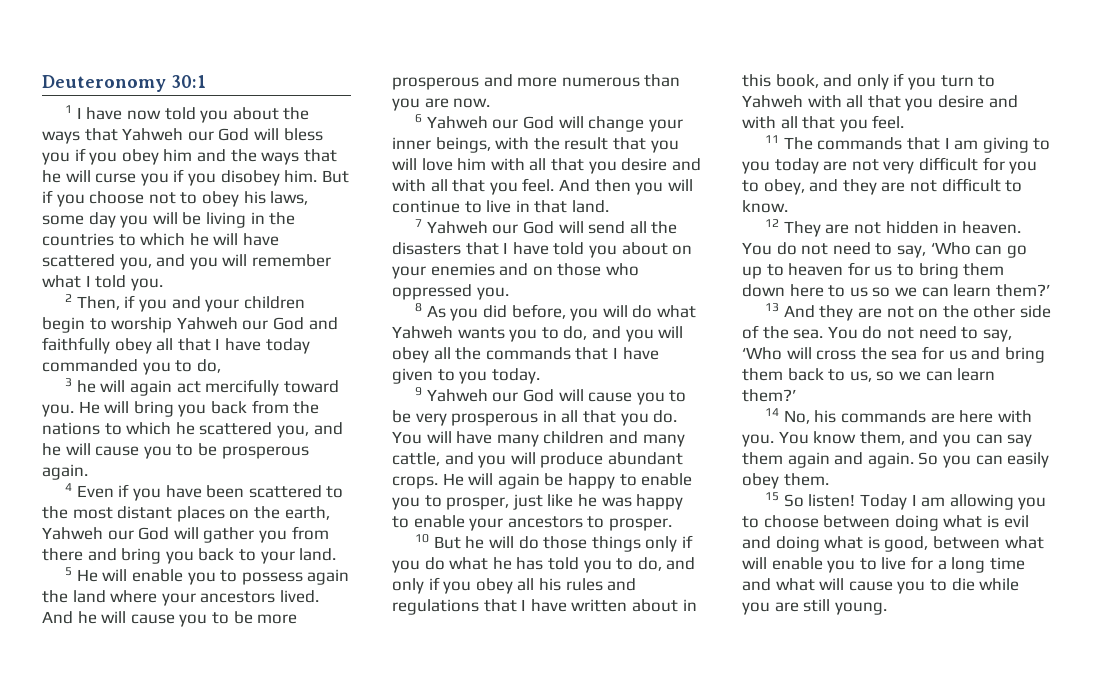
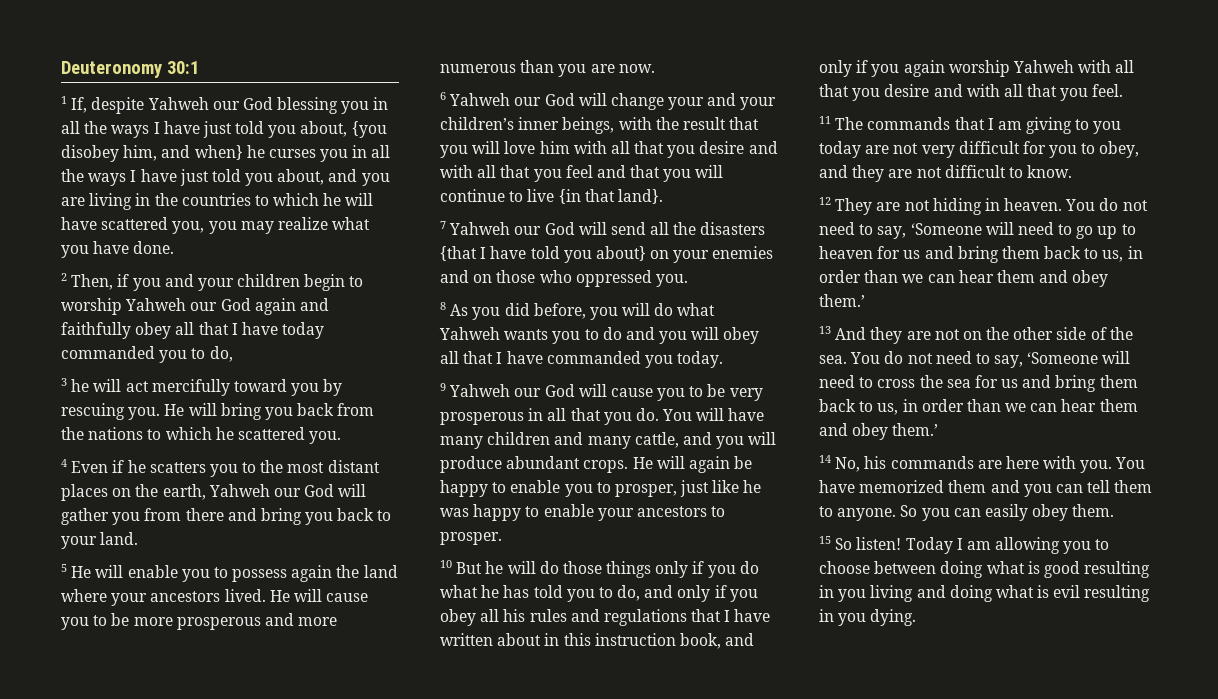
[76,107,310,123] [42,128,323,144] [42,148,337,165] [42,169,349,186] [42,190,309,207] [42,212,202,228] I have now told you about the ways that Yahweh our God will bless you if you obey him and the ways that he will curse you if you disobey him. But if you choose not to obey his laws, some day you will be -> [71,97,389,114] [61,121,387,138] [61,145,391,162] [61,169,390,186] [61,197,85,206] If, despite Yahweh our God blessing you in all the ways I have just told you about, {you disobey him, and when} he curses you in all the ways I have just told you about, and you are
[156,254,331,270] [42,275,163,291] and you will remember what I told you. -> [208,217,371,234] [61,241,175,258] you may realize what you have done.
(304, 323) none -> [254,298,296,315] again
[129,380,172,396] again -> (122, 385) none
(339, 386) none -> [291,379,343,396] [61,403,125,420] you by rescuing
[276,422,343,438] [42,443,309,459] [42,464,88,480] you, and he will cause you to be prosperous again. -> [309,431,342,444] you.
[132,485,322,501] you have been scattered -> [127,460,238,477] he scatters you
[42,611,97,624] And he -> [269,590,290,602] He
(683, 125) none -> [707,93,777,110] [440,117,514,130] and your children’s
[522,178,631,192] feel. And then -> [565,165,661,178] feel and that
[515,200,609,213] in that land. -> [558,189,663,204] {in that land}.
[465,242,499,255] that -> [440,246,477,261] {that
[621,242,668,255] about -> [595,246,646,261] about}
[563,326,588,340] do, -> [602,327,622,340] do
[455,347,659,360] [392,368,455,384] the commands that I have given to -> [463,351,641,364] that I have commanded
(771, 80) none -> [594,633,676,646] instruction
[940,75,996,87] turn to -> [903,60,1010,77] again worship
[885,221,939,234] hidden -> [932,198,982,215] hiding
[930,242,1003,255] ‘Who can -> [910,222,1073,235] ‘Someone will need to
[896,263,1005,279] [742,284,1050,297] to bring them down here to us so we can learn them?’ -> [924,246,1143,263] [819,270,1109,287] [819,294,865,307] and bring them back to us, in order than we can hear them and obey them.’
[742,347,812,360] ‘Who will -> [1027,351,1131,364] [819,375,874,388] ‘Someone will need to
[876,368,996,381] [742,389,796,402] so we can learn them?’ -> [902,399,1138,412] [819,423,939,440] in order than we can hear them and obey them.’
[813,431,1033,447] [742,452,914,468] know them, and you can say them again and again. -> [819,480,1153,497] [819,506,897,521] have memorized them and you can tell them to anyone.
[1003,515,1029,528] [742,536,1044,552] [742,556,1025,573] [742,578,1020,594] [742,599,887,615] evil and doing what is good, between what will enable you to live for a long time and what will cause you to die while you are still young. -> [1043,561,1151,578] [819,585,1151,602] [819,609,917,626] good resulting in you living and doing what is evil resulting in you dying.

